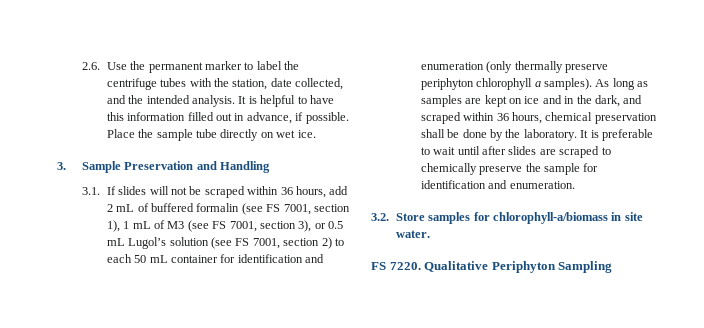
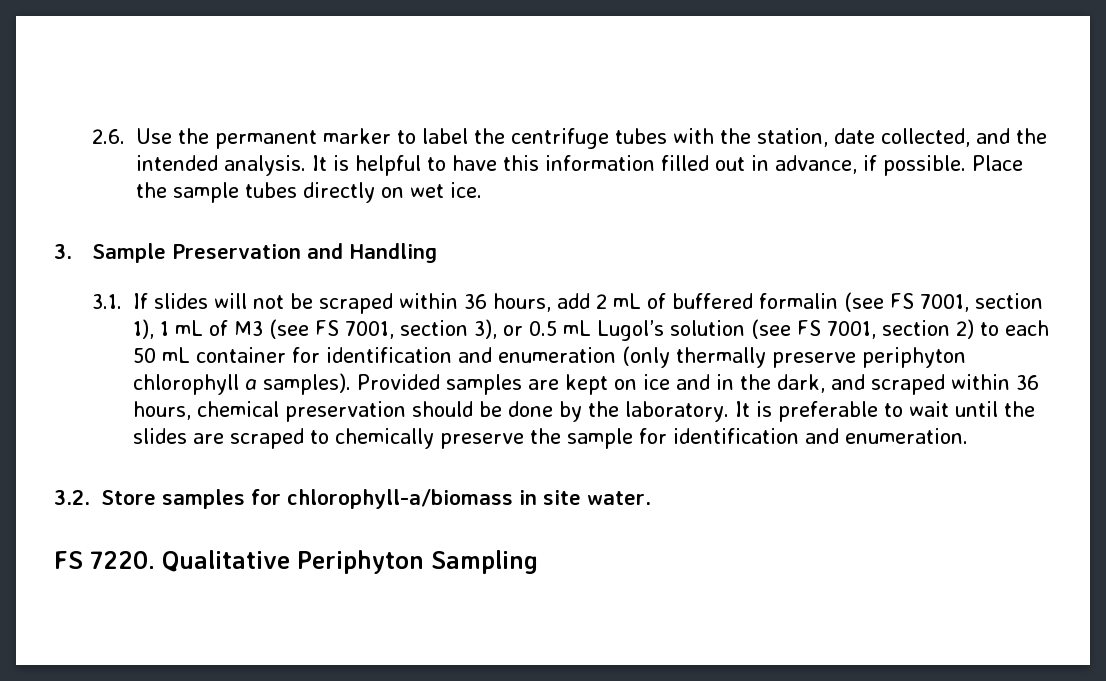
[196,129,218,138] tube -> [244,182,297,198] tubes
[595,78,649,90] As long as -> [356,374,440,390] Provided
[420,129,445,138] shall -> [411,401,473,417] should
[482,146,507,155] after -> [1003,401,1035,417] the

